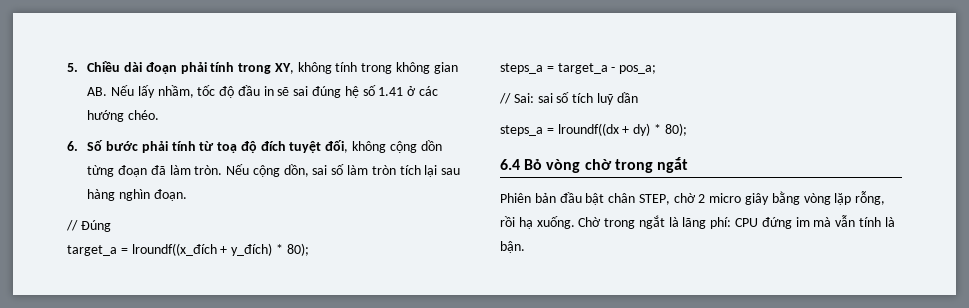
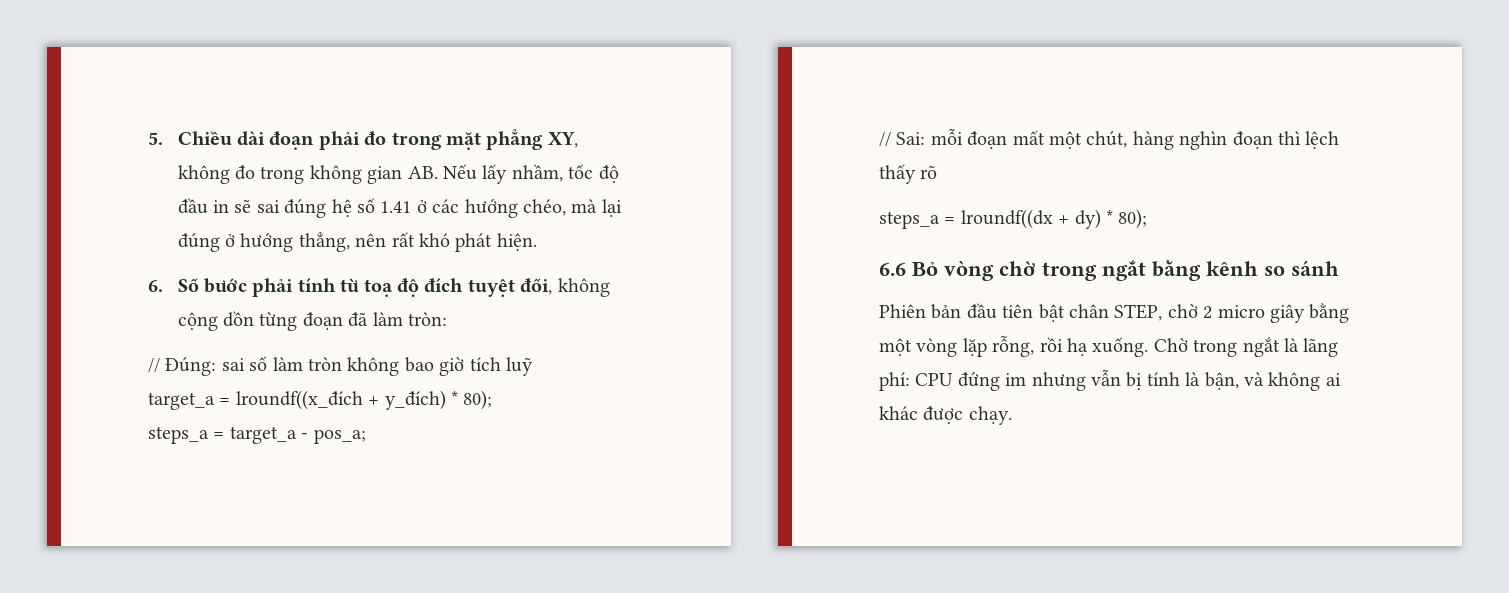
[210,62,272,74] tính trong -> [364,129,544,150] đo trong mặt phẳng
[335,62,358,72] tính -> [234,165,255,180] đo
[128,110,160,120] chéo. -> [522,199,622,217] [177,232,537,252] chéo, mà lại đúng ở hướng thẳng, nên rất khó phát hiện.
[194,164,461,177] [87,189,187,201] [66,220,111,232] tròn. Nếu cộng dồn, sai số làm tròn tích lại sau hàng nghìn đoạn. // // Đúng -> [407,312,447,326] [148,356,533,376] tròn: // // Đúng: sai số làm tròn không bao giờ tích luỹ
[537,92,638,105] sai số tích luỹ dần -> [930,128,1340,150] [879,164,938,184] mỗi đoạn mất một chút, hàng nghìn đoạn thì lệch thấy rõ
[500,159,520,170] 6.4 -> [879,263,906,276] 6.6
(688, 165) none -> [1152,259,1339,281] bằng kênh so sánh
(582, 197) none -> [1002,304,1034,318] tiên
(800, 198) none -> [879,338,912,356] một
[813,215,895,227] [500,241,525,253] mà vẫn tính là bận. -> [1031,369,1341,391] [879,406,1012,425] nhưng vẫn bị tính là bận, và không ai khác được chạy.

